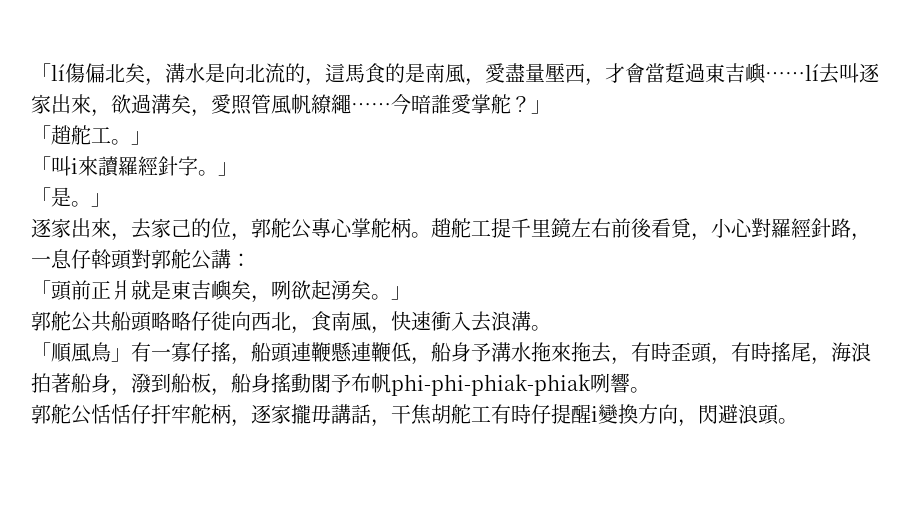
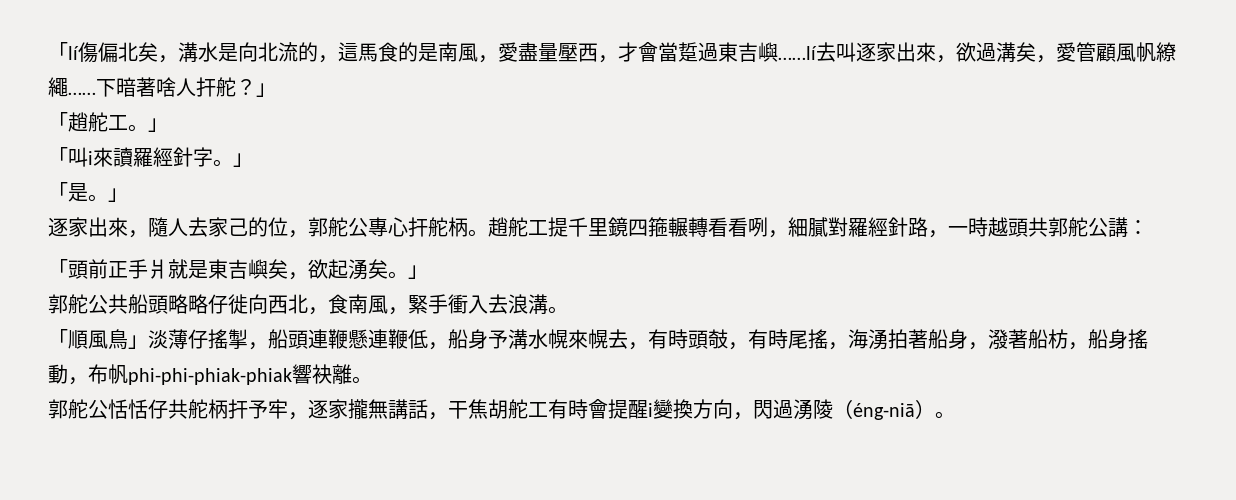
[231,94,271,115] 照管 -> [1076,42,1116,62] 管顧
[391,94,491,115] 今暗誰愛掌 -> [96,77,216,97] 下暗著啥人扞
(131, 237) none -> [148,217,188,237] 隨人
[351,218,371,238] 掌 -> [408,217,428,237] 扞
[571,218,753,241] 左右前後看覓，小心 -> [628,217,828,238] 四箍輾轉看看咧，細膩
[51,249,151,270] 息仔斡頭對 -> [968,217,1048,237] 時越頭共
(111, 290) none -> [128,259,148,279] 手
[271,280,291,300] 咧 -> (308, 276) none
[391,311,431,331] 快速 -> [408,294,448,314] 緊手
[131,342,231,362] 有一寡仔搖 -> [148,329,248,350] 淡薄仔搖掣
[531,342,591,362] 拖來拖 -> [548,329,608,349] 幌來幌
[671,342,871,365] 歪頭，有時搖尾，海浪 -> [688,329,888,350] 頭攲，有時尾搖，海湧
[151,373,211,393] 到船板 -> [1008,329,1068,349] 著船枋
[311,374,351,393] 閣予 -> [68,377,88,385] ，
[590,373,630,393] 咧響 -> [292,364,352,384] 響袂離
[151,404,231,424] 扞牢舵柄 -> [168,399,288,419] 共舵柄扞予牢
[311,405,331,424] 毋 -> [368,399,388,419] 無
[531,404,551,424] 仔 -> [588,399,608,419] 會
[718,404,779,425] 避浪頭 -> [773,399,935,420] 過湧陵（éng-niā）

